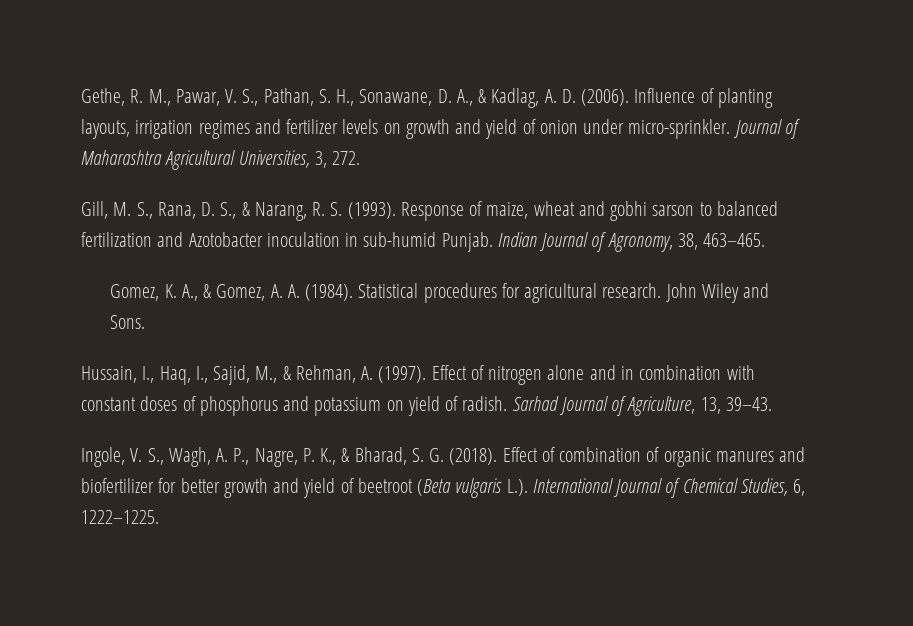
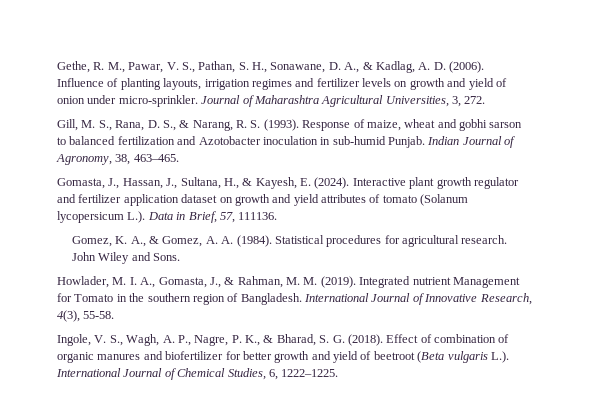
(766, 240) none -> [57,177,519,189] [57,194,469,206] [57,211,278,223] // Gomasta, J., Hassan, J., Sultana, H., & Kayesh, E. (2024). Interactive plant growth regulator and fertilizer application dataset on growth and yield attributes of tomato (Solanum lycopersicum L.). Data in Brief, 57, 111136.
[81,365,755,385] [81,396,772,416] Hussain, I., Haq, I., Sajid, M., & Rehman, A. (1997). Effect of nitrogen alone and in combination with constant doses of phosphorus and potassium on yield of radish. Sarhad Journal of Agriculture, 13, 39–43. -> [57,276,520,288] [57,293,532,305] [57,310,115,322] Howlader, M. I. A., Gomasta, J., & Rahman, M. M. (2019). Integrated nutrient Management for Tomato in the southern region of Bangladesh. International Journal of Innovative Research, 4(3), 55-58.

